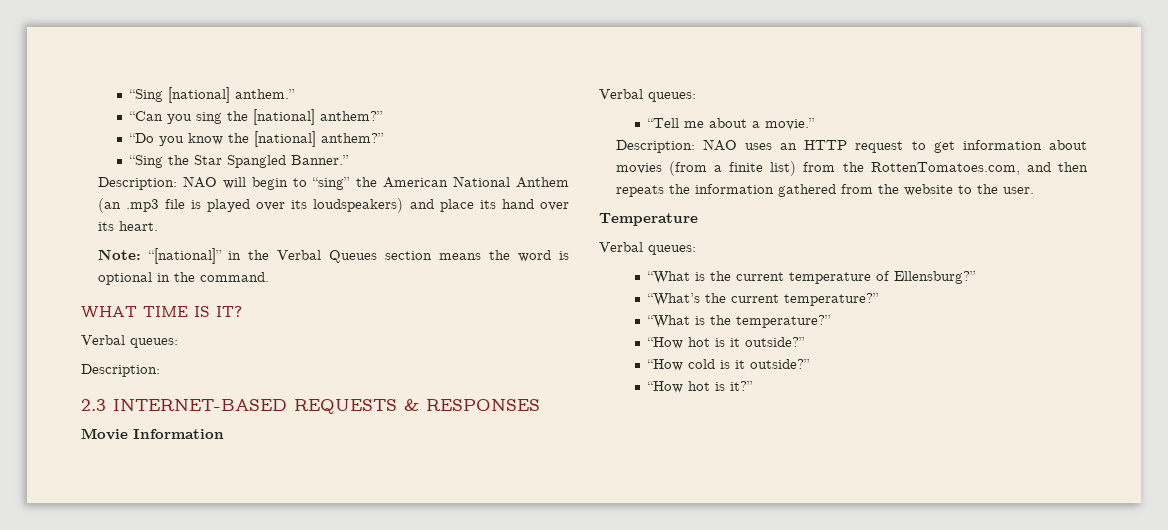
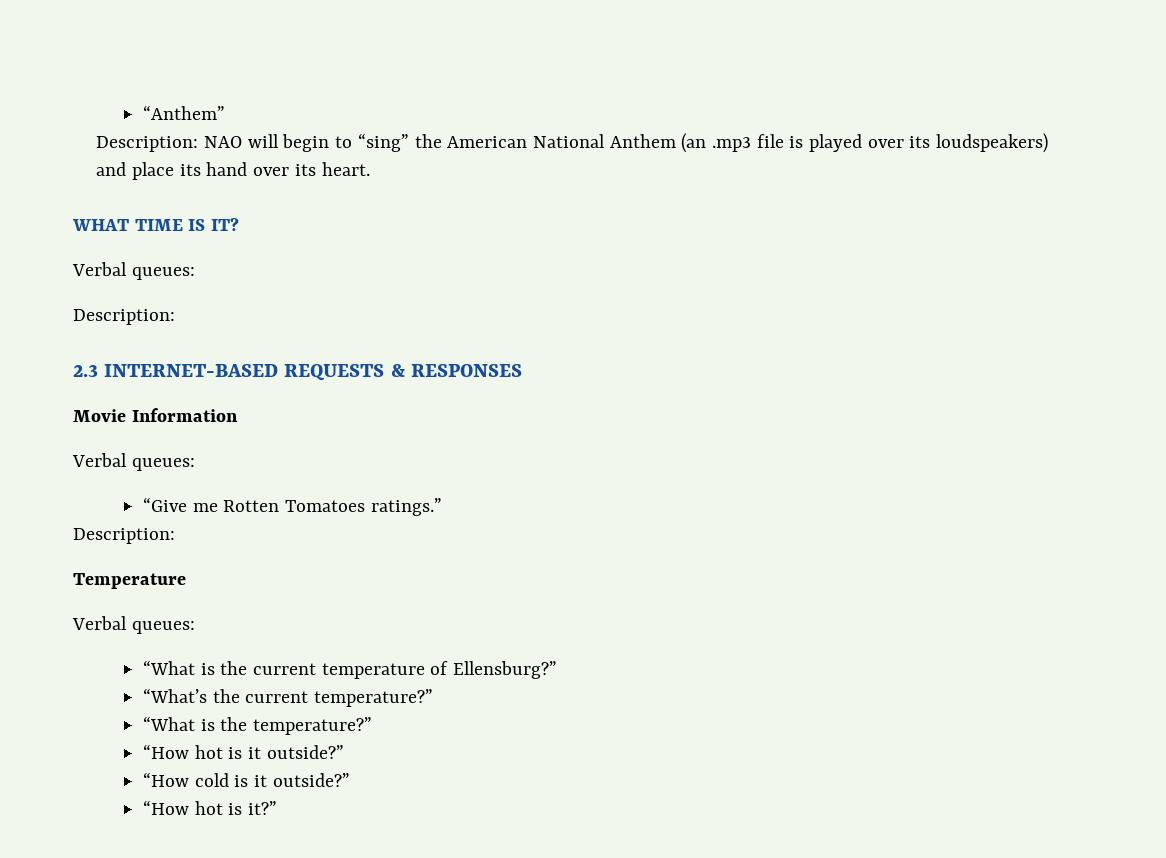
[129,87,296,103] [129,109,384,125] [129,131,385,147] [129,155,350,168] “Sing [national] anthem.” // “Can you sing the [national] anthem?” // “Do you know the [national] anthem?” // “Sing the Star Spangled Banner.” -> [143,105,226,120] “Anthem”
[97,248,570,264] [97,272,269,285] // Note: “[national]” in the Verbal Queues section means the word is optional in the command. -> (370, 169) none
[647,118,816,130] [615,139,1087,153] [615,161,1088,176] [615,184,1034,197] “Tell me about a movie.” // Description: NAO uses an HTTP request to get information about movies (from a finite list) from the RottenTomatoes.com, and then repeats the information gathered from the website to the user. -> [143,497,442,516] [73,528,175,544] “Give me Rotten Tomatoes ratings.” // Description:

